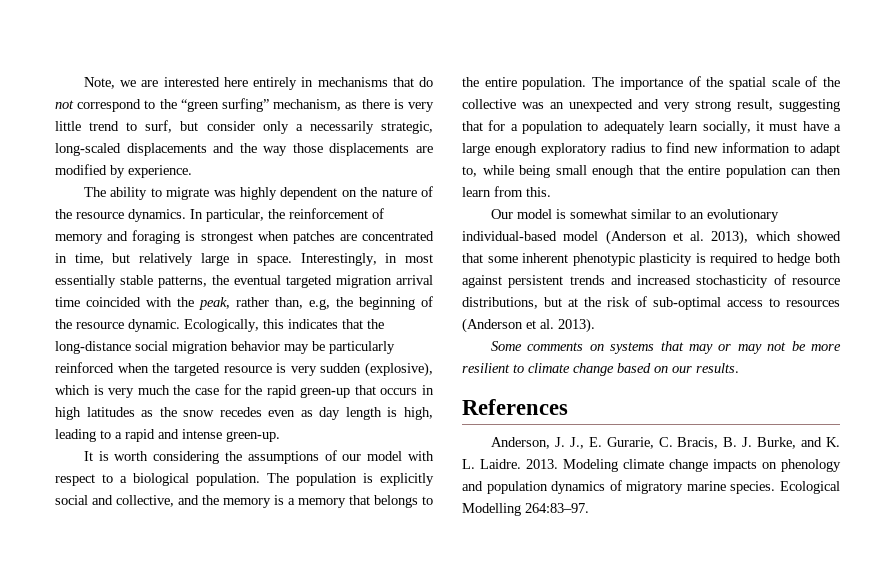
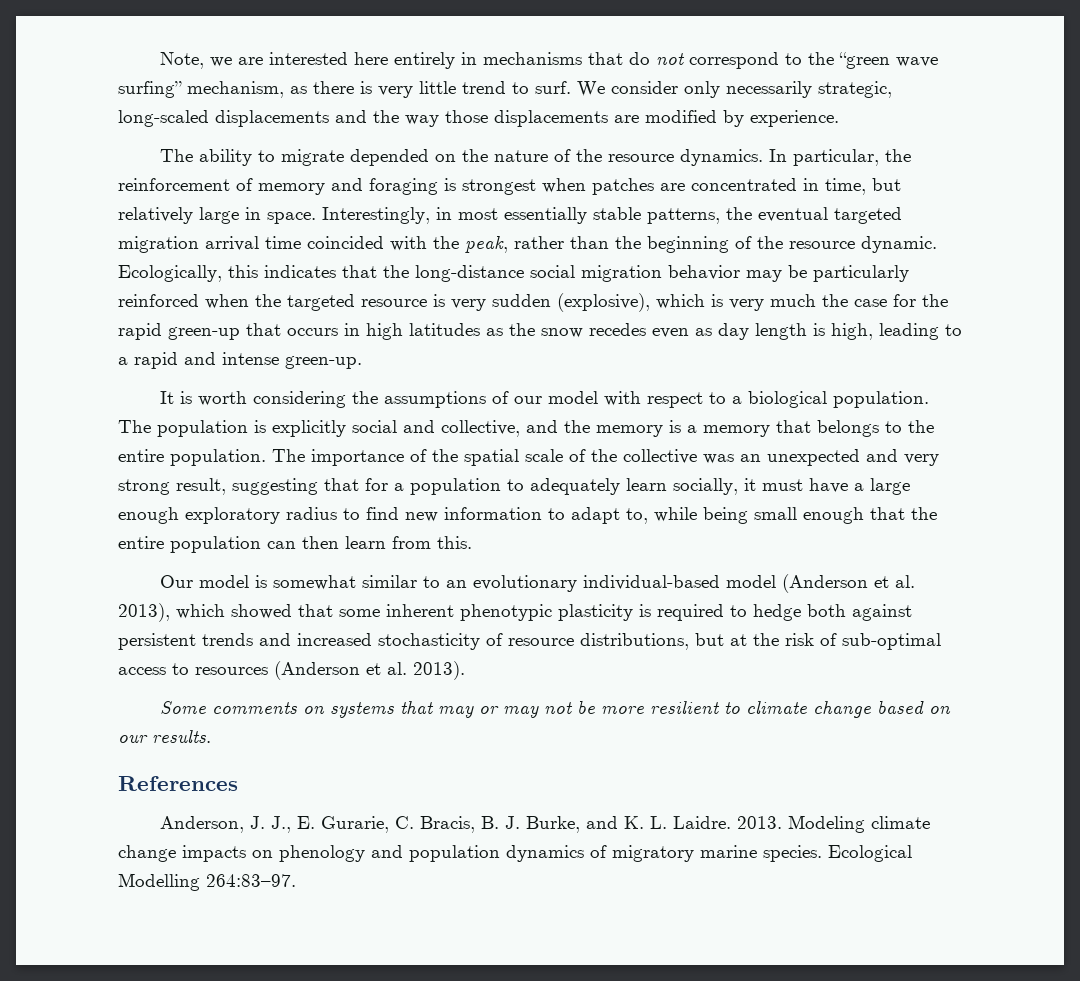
(219, 105) none -> [895,57,938,67] wave
[145,120,199,133] surf, but -> [535,81,605,97] surf. We
[295,124,303,131] a -> (720, 89) none
[213,187,338,200] was highly dependent -> [349,149,429,166] depended
[275,297,330,310] than, e.g, -> [570,236,609,249] than

